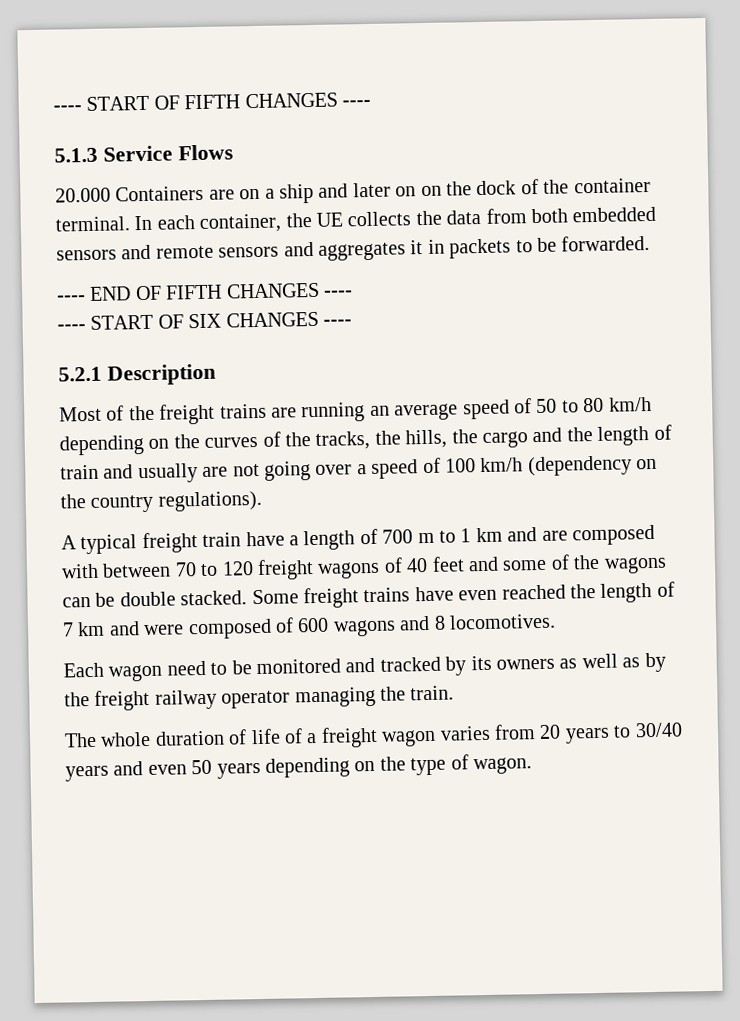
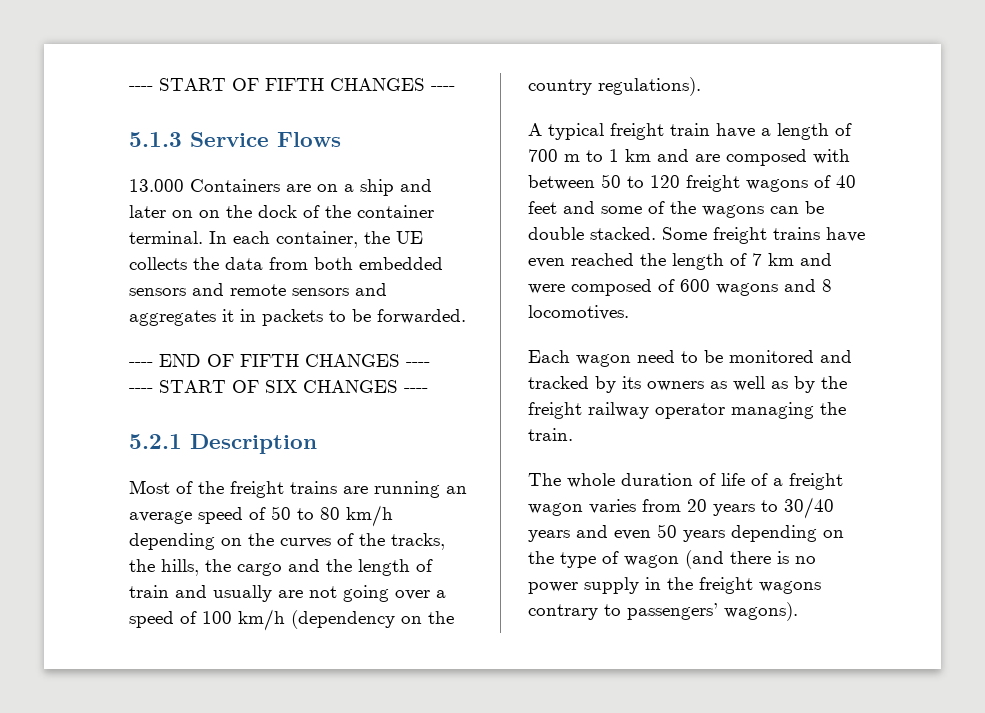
[55,187,111,203] 20.000 -> [129,179,184,192] 13.000
[174,562,197,577] 70 -> [601,174,621,188] 50
[472,757,532,775] wagon. -> [624,550,816,569] [528,577,821,594] [528,602,798,621] wagon (and there is no power supply in the freight wagons contrary to passengers’ wagons).

